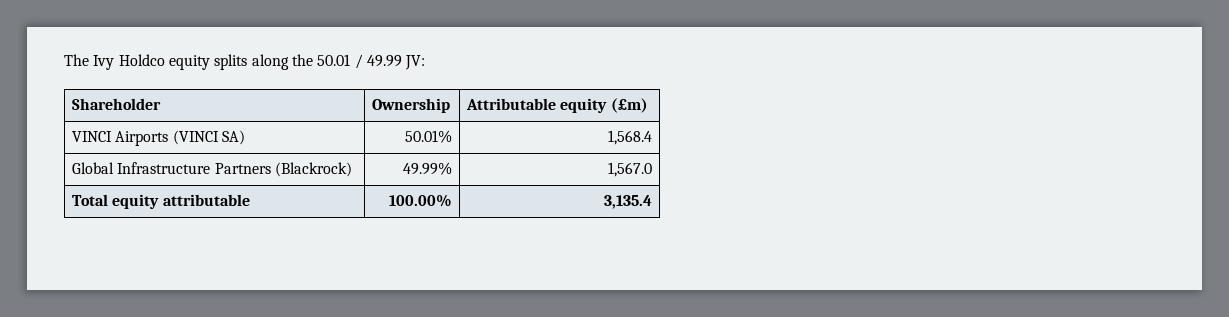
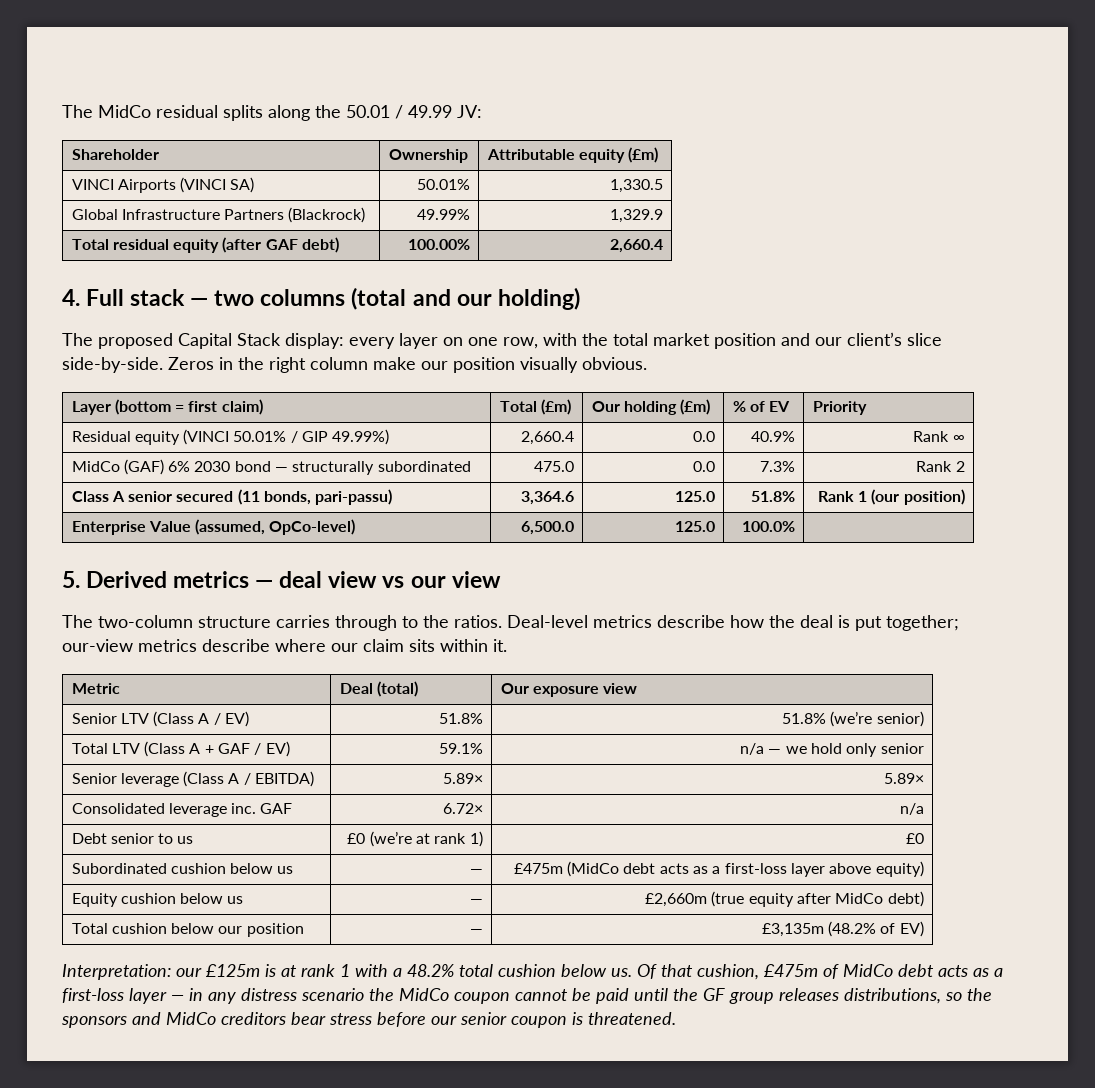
[64,54,210,70] The Ivy Holdco equity -> [62,105,218,118] The MidCo residual
[608,130,653,145] 1,568.4 -> [609,179,663,193] 1,330.5
[608,162,653,177] [71,194,250,209] [389,194,453,207] [604,195,653,209] 1,567.0 // Total equity attributable | 100.00% | 3,135.4 -> [609,209,663,223] [71,237,340,253] [407,239,470,250] [609,239,663,253] [62,287,580,310] [62,332,942,349] [62,357,647,373] [71,399,263,415] [499,399,571,415] [591,399,711,415] [732,401,791,412] [812,401,867,415] [71,429,390,445] [520,431,574,445] [692,431,715,442] [750,431,795,442] [913,431,965,442] [71,459,471,475] [533,461,574,472] [692,461,715,472] [759,461,795,472] [916,461,965,472] [71,489,393,505] [520,491,574,505] [674,491,715,502] [750,491,795,502] [817,489,965,505] [71,519,356,535] [520,521,574,535] [674,521,715,532] [741,521,795,532] [62,571,501,588] [62,615,959,631] [62,639,507,652] [71,683,120,694] [339,681,418,697] [500,683,638,697] [71,711,250,727] [438,713,483,724] [781,711,924,727] [71,741,290,757] [438,743,483,754] [739,743,924,757] [71,771,315,787] [442,773,483,784] [883,773,924,784] [71,803,293,817] [442,803,483,814] [899,803,924,815] [71,833,194,844] [347,831,483,847] [905,833,924,844] [71,863,294,874] [469,869,483,874] [513,861,924,877] [71,893,244,907] [469,899,483,904] [644,891,924,907] [71,923,304,937] [469,929,483,934] [761,921,924,937] [62,964,1003,980] [62,988,992,1004] [61,1012,676,1028] 1,329.9 // Total residual equity (after GAF debt) | 100.00% | 2,660.4 // 4. Full stack — two columns (total and our holding) // The proposed Capital Stack display: every layer on one row, with the total market position and our client’s slice side-by-side. Zeros in the right column make our position visually obvious. // Layer (bottom = first claim) | Total (£m) | Our holding (£m) | % of EV | Priority // Residual equity (VINCI 50.01% / GIP 49.99%) | 2,660.4 | 0.0 | 40.9% | Rank ∞ // MidCo (GAF) 6% 2030 bond — structurally subordinated | 475.0 | 0.0 | 7.3% | Rank 2 // Class A senior secured (11 bonds, pari-passu) | 3,364.6 | 125.0 | 51.8% | Rank 1 (our position) // Enterprise Value (assumed, OpCo-level) | 6,500.0 | 125.0 | 100.0% | // 5. Derived metrics — deal view vs our view // The two-column structure carries through to the ratios. Deal-level metrics describe how the deal is put together; our-view metrics describe where our claim sits within it. // Metric | Deal (total) | Our exposure view // Senior LTV (Class A / EV) | 51.8% | 51.8% (we’re senior) // Total LTV (Class A + GAF / EV) | 59.1% | n/a — we hold only senior // Senior leverage (Class A / EBITDA) | 5.89× | 5.89× // Consolidated leverage inc. GAF | 6.72× | n/a // Debt senior to us | £0 (we’re at rank 1) | £0 // Subordinated cushion below us | — | £475m (MidCo debt acts as a first-loss layer above equity) // Equity cushion below us | — | £2,660m (true equity after MidCo debt) // Total cushion below our position | — | £3,135m (48.2% of EV) // Interpretation: our £125m is at rank 1 with a 48.2% total cushion below us. Of that cushion, £475m of MidCo debt acts as a first-loss layer — in any distress scenario the MidCo coupon cannot be paid until the GF group releases distributions, so the sponsors and MidCo creditors bear stress before our senior coupon is threatened.

